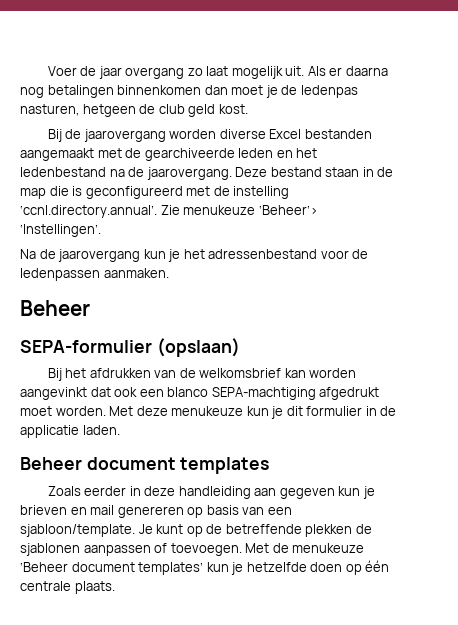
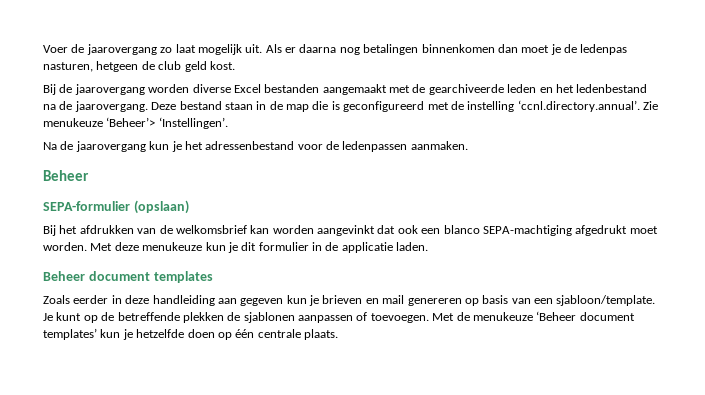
[98,66,185,79] jaar overgang -> [86,44,157,55] jaarovergang

